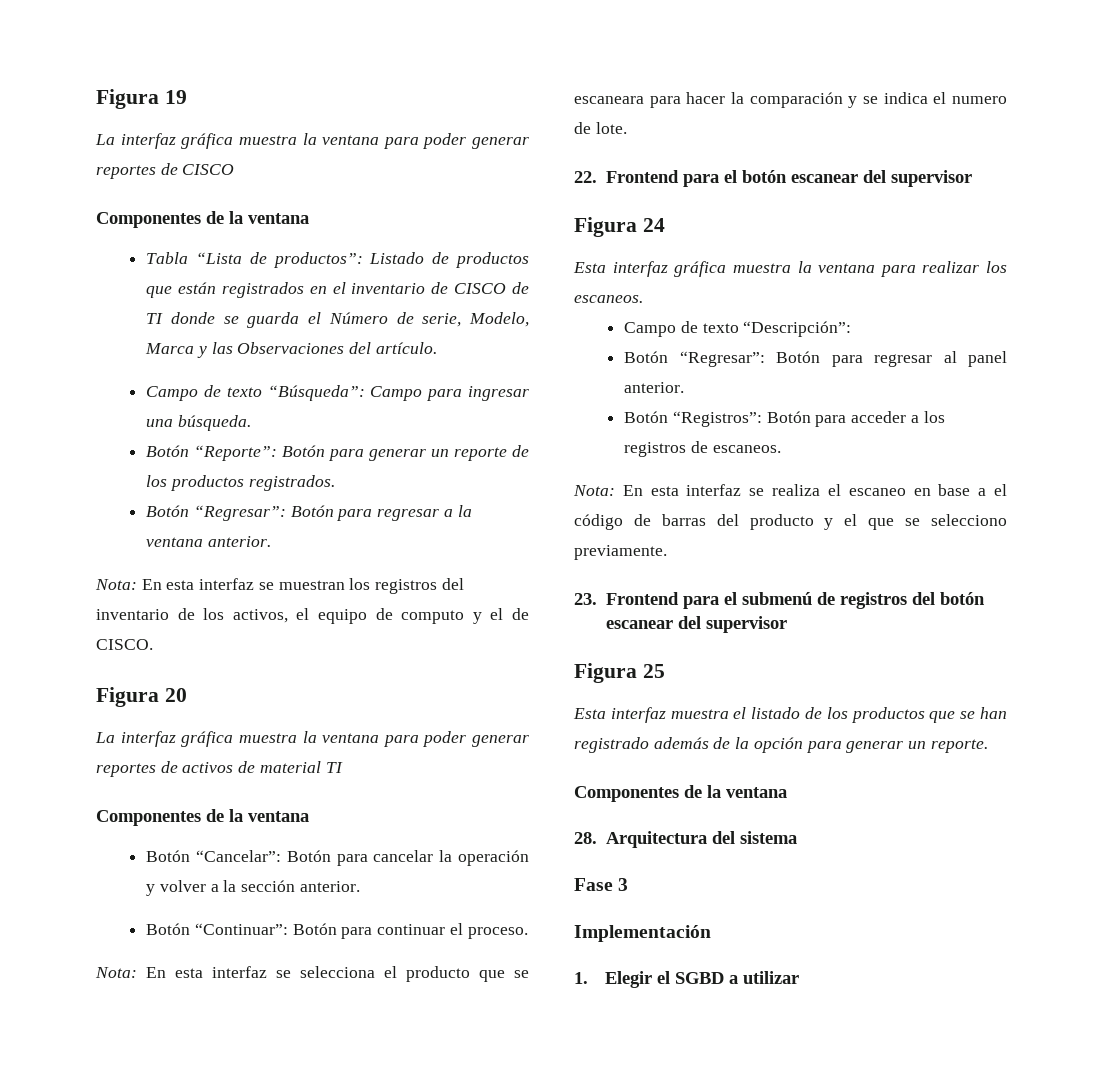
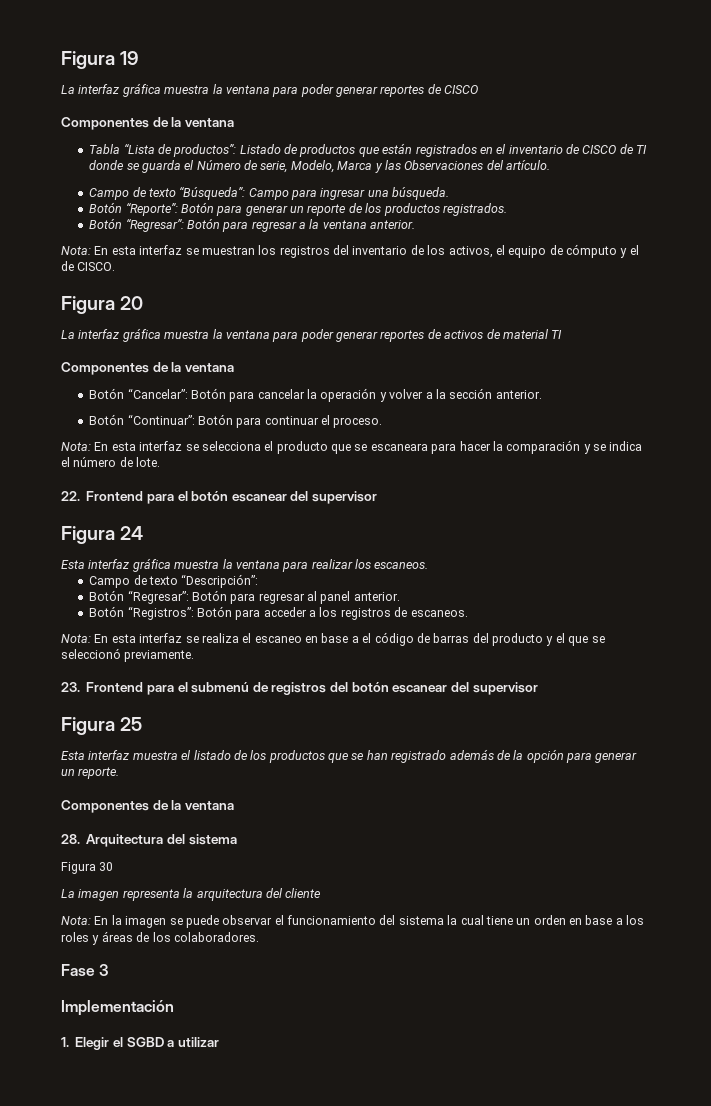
[401,610,465,624] computo -> [566,244,617,258] cómputo
[952,96,1007,104] numero -> [73,457,117,467] número
[931,514,1008,526] selecciono -> [61,648,121,659] seleccionó
(797, 837) none -> [61,862,114,874] [61,888,322,901] [61,915,645,928] [61,931,259,945] // Figura 30 // La imagen representa la arquitectura del cliente // Nota: En la imagen se puede observar el funcionamiento del sistema la cual tiene un orden en base a los roles y áreas de los colaboradores.

